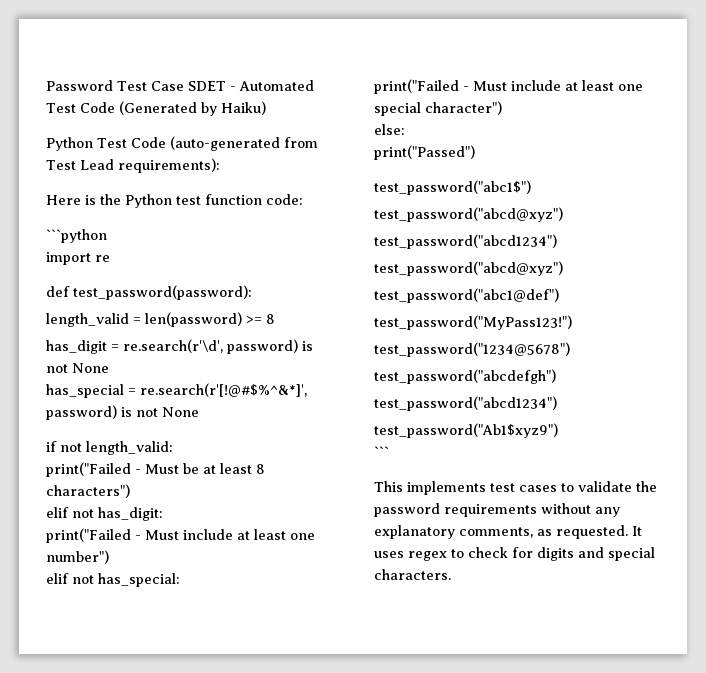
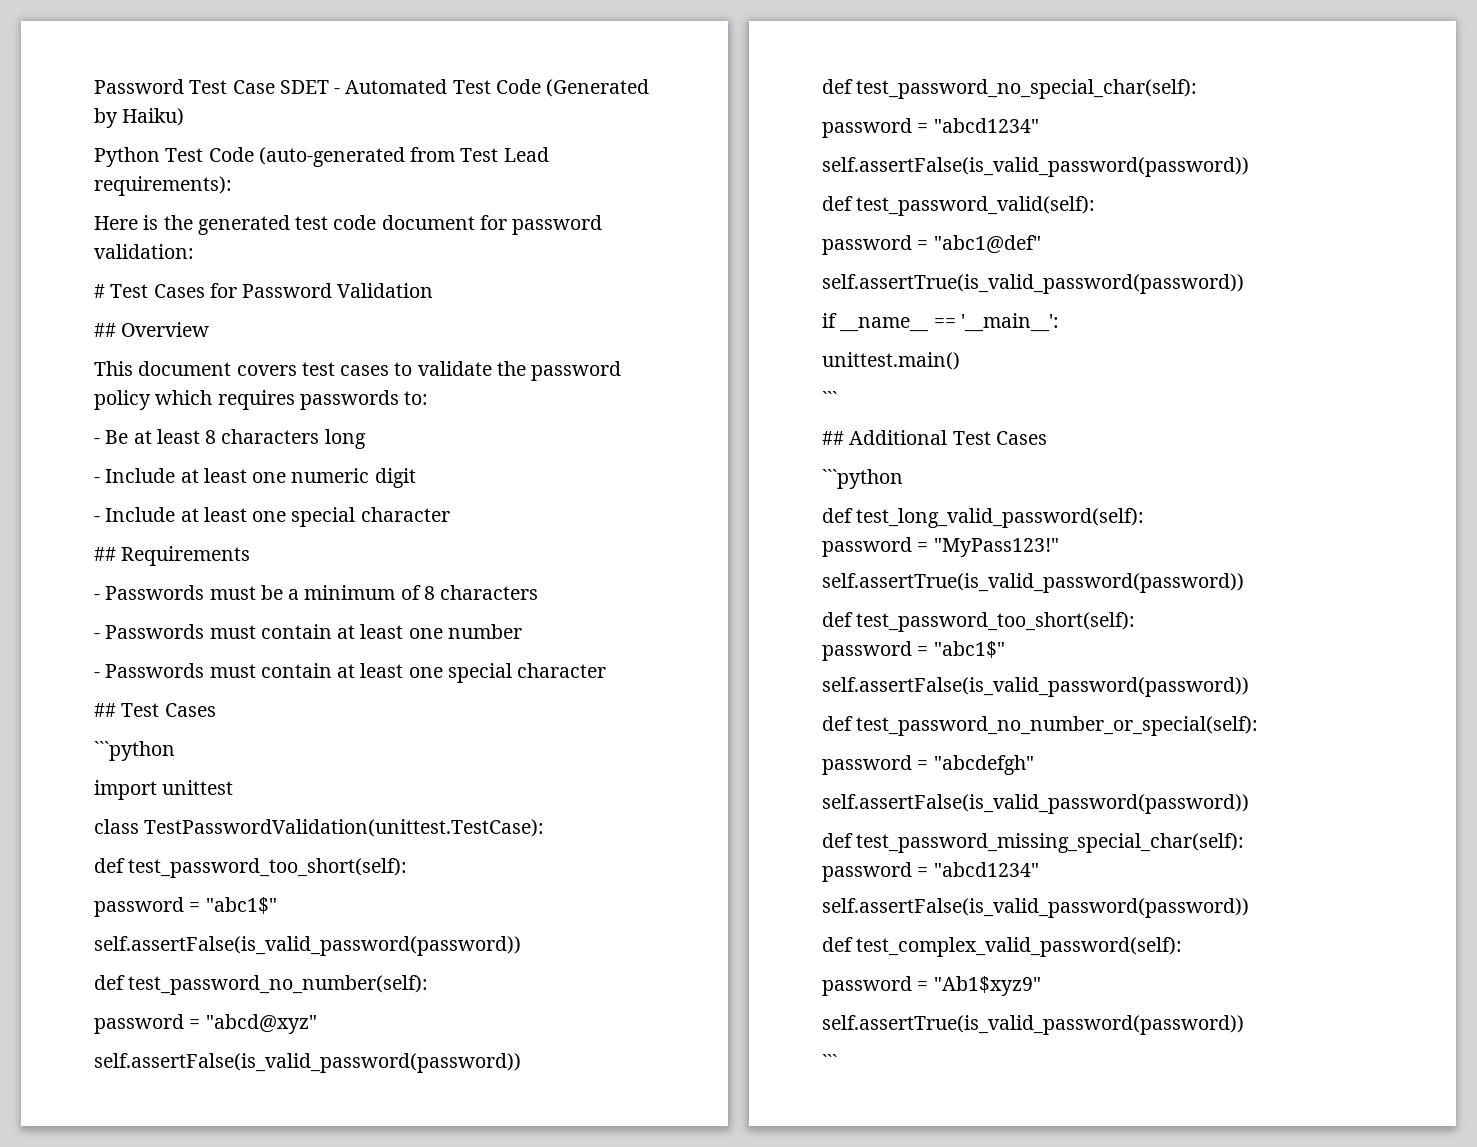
[125,194,303,208] [46,229,107,243] [46,252,110,265] [46,285,252,300] [46,312,275,327] [46,339,313,354] [46,363,109,373] [46,383,307,398] [46,405,199,420] [46,441,173,455] [46,462,265,477] [46,484,130,498] [46,507,163,521] [46,528,315,543] [46,550,109,564] [46,573,180,587] [374,79,643,94] [374,101,502,116] [374,124,405,135] [374,145,475,160] [374,180,531,195] [374,207,563,222] [374,234,557,249] [374,261,563,276] [374,288,559,303] [374,315,572,330] [374,342,570,357] [374,369,556,384] [374,396,557,411] [374,423,558,438] [374,446,389,457] Python test function code: // ```python // import re // def test_password(password): // length_valid = len(password) >= 8 // has_digit = re.search(r'\d', password) is not None // has_special = re.search(r'[!@#$%^&*]', password) is not None // if not length_valid: // print("Failed - Must be at least 8 characters") // elif not has_digit: // print("Failed - Must include at least one number") // elif not has_special: // print("Failed - Must include at least one special character") // else: // print("Passed") // test_password("abc1$") // test_password("abcd@xyz") // test_password("abcd1234") // test_password("abcd@xyz") // test_password("abc1@def") // test_password("MyPass123!") // test_password("1234@5678") // test_password("abcdefgh") // test_password("abcd1234") // test_password("Ab1$xyz9") // ``` -> [197,215,603,235] [94,244,194,259] [94,283,434,298] [94,322,210,337] generated test code document for password validation: // # Test Cases for Password Validation // ## Overview
[407,481,486,495] implements -> [138,361,297,376] document covers
[444,503,620,517] [374,525,642,539] [374,547,655,561] [374,569,451,580] requirements without any explanatory comments, as requested. It uses regex to check for digits and special characters. -> [94,390,429,410] [94,429,366,449] [94,468,416,488] [94,507,450,527] [94,546,251,566] [94,585,539,600] [94,624,522,639] [94,663,607,683] [94,703,216,717] [94,741,175,761] [94,780,234,800] [94,819,545,837] [94,858,408,878] [94,897,277,917] [94,936,521,956] [94,975,429,995] [94,1014,317,1034] [94,1053,521,1073] [822,79,1198,99] [822,118,1039,138] [822,157,1249,177] [822,196,1096,216] [822,235,1041,255] [822,274,1244,294] [822,313,1059,332] [822,352,960,370] [822,391,837,406] [822,430,1047,445] [822,469,903,489] [822,508,1145,528] [822,537,1059,557] [822,573,1244,593] [822,612,1136,632] [822,641,1005,661] [822,677,1249,697] [822,716,1259,736] [822,755,1034,775] [822,794,1249,814] [822,833,1245,853] [822,862,1039,882] [822,898,1249,918] [822,937,1183,957] [822,976,1041,996] [822,1015,1244,1035] [822,1054,837,1069] policy which requires passwords to: // - Be at least 8 characters long // - Include at least one numeric digit // - Include at least one special character // ## Requirements // - Passwords must be a minimum of 8 characters // - Passwords must contain at least one number // - Passwords must contain at least one special character // ## Test Cases // ```python // import unittest // class TestPasswordValidation(unittest.TestCase): // def test_password_too_short(self): // password = "abc1$" // self.assertFalse(is_valid_password(password)) // def test_password_no_number(self): // password = "abcd@xyz" // self.assertFalse(is_valid_password(password)) // def test_password_no_special_char(self): // password = "abcd1234" // self.assertFalse(is_valid_password(password)) // def test_password_valid(self): // password = "abc1@def" // self.assertTrue(is_valid_password(password)) // if __name__ == '__main__': // unittest.main() // ``` // ## Additional Test Cases // ```python // def test_long_valid_password(self): // password = "MyPass123!" // self.assertTrue(is_valid_password(password)) // def test_password_too_short(self): // password = "abc1$" // self.assertFalse(is_valid_password(password)) // def test_password_no_number_or_special(self): // password = "abcdefgh" // self.assertFalse(is_valid_password(password)) // def test_password_missing_special_char(self): // password = "abcd1234" // self.assertFalse(is_valid_password(password)) // def test_complex_valid_password(self): // password = "Ab1$xyz9" // self.assertTrue(is_valid_password(password)) // ```

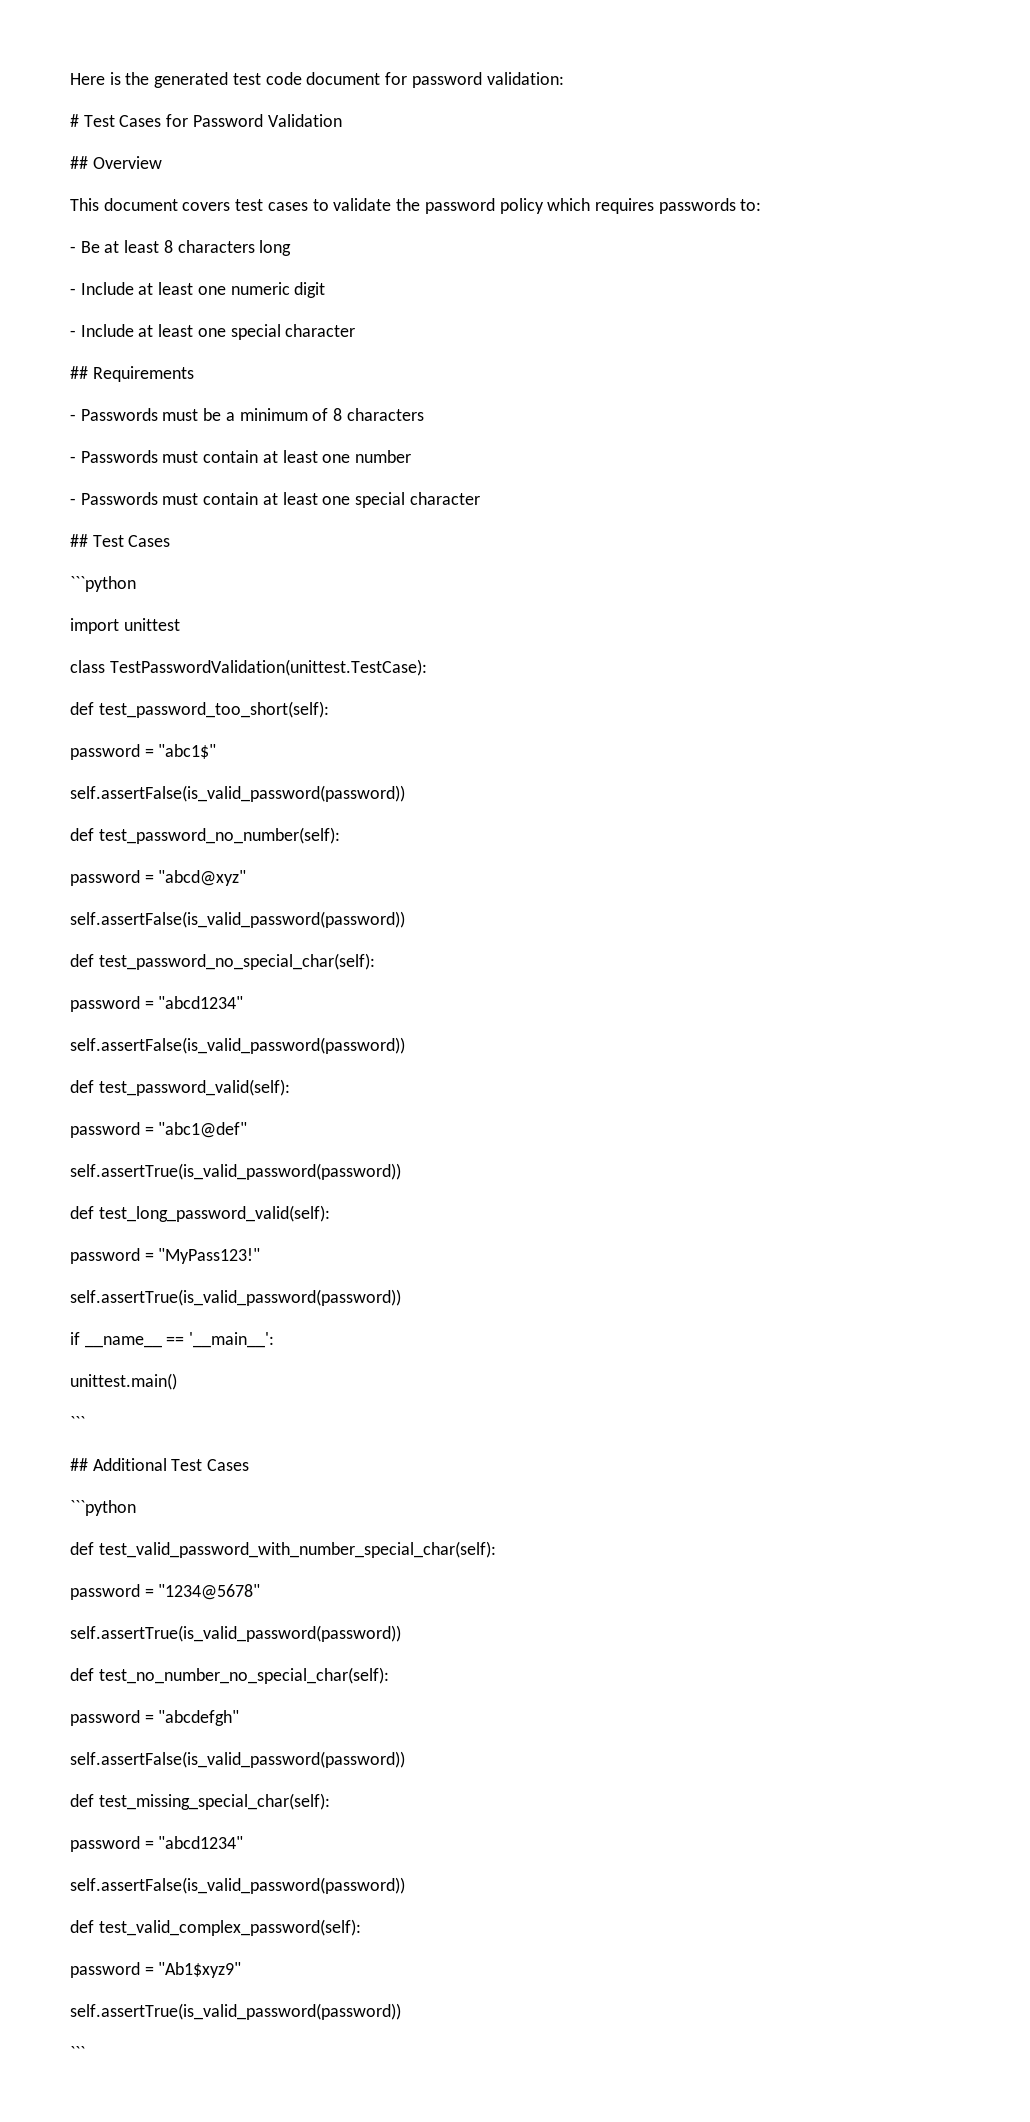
[94,79,650,97] [94,108,185,128] [94,147,549,167] [94,176,232,196] Password Test Case SDET - Automated Test Code (Generated by Haiku) // Python Test Code (auto-generated from Test Lead requirements): // -> (70, 79) none
(1244, 284) none -> [70,1205,330,1222] [70,1248,261,1264] [70,1289,401,1306] // def test_long_password_valid(self): // password = "MyPass123!" // self.assertTrue(is_valid_password(password))
[856,508,1145,528] [822,537,1059,557] [822,573,1244,593] [822,612,1136,632] [822,641,1005,661] [822,677,1249,697] [822,716,1259,736] test_long_valid_password(self): // password = "MyPass123!" // self.assertTrue(is_valid_password(password)) // def test_password_too_short(self): // password = "abc1$" // self.assertFalse(is_valid_password(password)) // def test_password_no_number_or_special(self): -> [98,1541,496,1558] [70,1584,261,1600] [70,1625,401,1642] [70,1667,389,1684] test_valid_password_with_number_special_char(self): // password = "1234@5678" // self.assertTrue(is_valid_password(password)) // def test_no_number_no_special_char(self):
[856,833,1245,853] [822,862,1039,882] [822,898,1249,918] [822,937,1183,957] test_password_missing_special_char(self): // password = "abcd1234" // self.assertFalse(is_valid_password(password)) // def test_complex_valid_password(self): -> [98,1793,330,1810] [70,1836,244,1852] [70,1877,405,1894] [70,1919,361,1936] test_missing_special_char(self): // password = "abcd1234" // self.assertFalse(is_valid_password(password)) // def test_valid_complex_password(self):

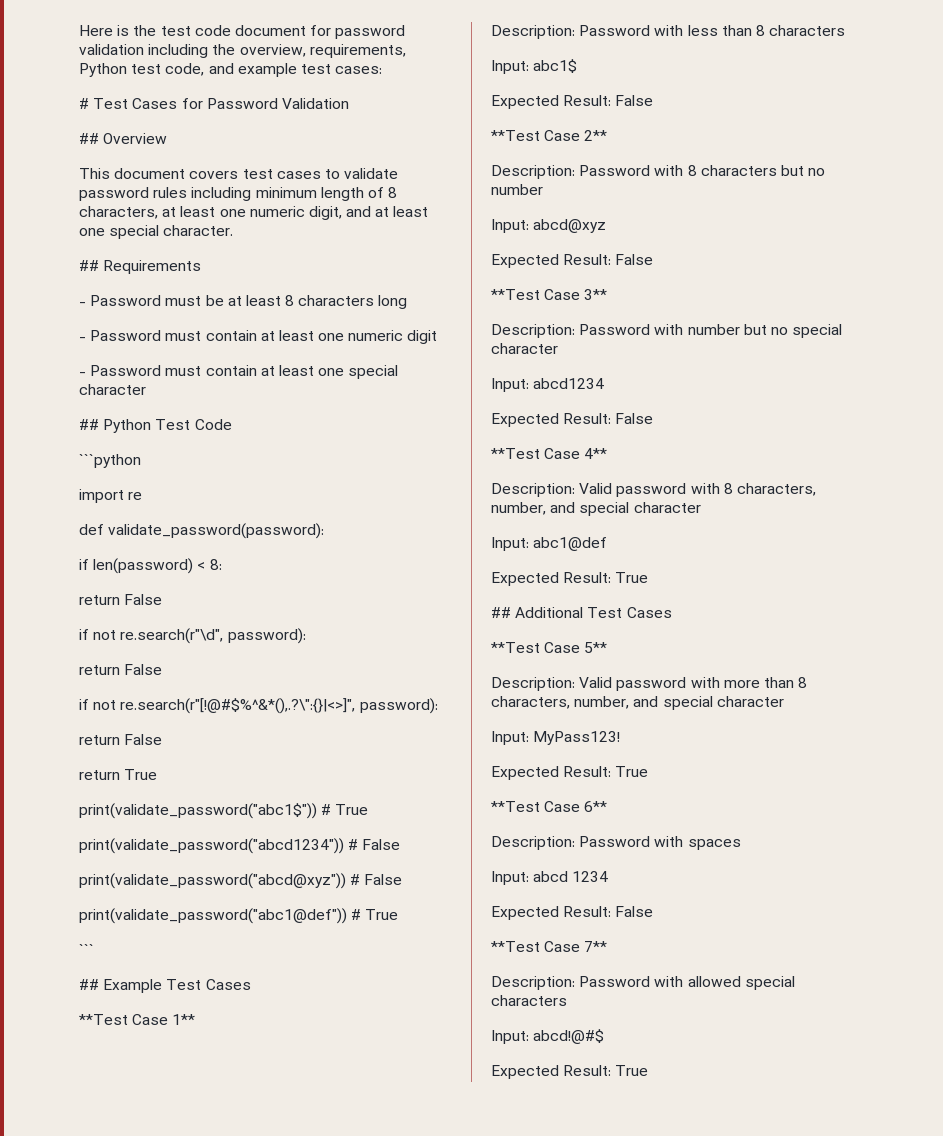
[154,72,229,88] generated -> (157, 30) none
[486,72,564,85] validation: -> [79,44,406,58] [79,63,383,77] validation including the overview, requirements, Python test code, and example test cases:
[396,198,762,214] [70,241,100,253] the password policy which requires passwords to: // - Be -> [79,187,398,201] [79,206,429,220] [79,225,234,239] [79,260,202,274] [79,295,224,306] password rules including minimum length of 8 characters, at least one numeric digit, and at least one special character. // ## Requirements // - Password must be
[80,282,134,295] Include -> [90,330,257,341] Password must contain
[80,324,356,340] [70,366,194,382] [70,408,424,421] [70,450,412,463] [70,492,158,505] Include at least one special character // ## Requirements // - Passwords must be a minimum of 8 characters // - Passwords must contain at least one number // - Passwords -> [90,365,162,376] Password
[92,535,171,547] Test Cases -> [103,419,232,433] Python Test Code
[123,618,180,631] [70,659,427,676] [70,701,329,718] [70,744,217,760] [70,785,405,802] [70,827,340,844] [70,870,247,886] [70,911,405,928] [70,953,375,970] [70,996,244,1012] [70,1037,405,1054] [70,1079,290,1096] [70,1122,248,1138] [70,1163,401,1180] [70,1205,330,1222] [70,1248,261,1264] [70,1289,401,1306] [70,1332,275,1348] [70,1373,177,1390] [70,1416,85,1429] [70,1458,250,1471] [70,1500,136,1516] [70,1541,496,1558] [70,1584,261,1600] [70,1625,401,1642] [70,1667,389,1684] [70,1710,240,1726] [70,1751,405,1768] [70,1793,330,1810] [70,1836,244,1852] [70,1877,405,1894] [70,1919,361,1936] [70,1962,242,1978] [70,2003,401,2020] [70,2046,85,2059] unittest // class TestPasswordValidation(unittest.TestCase): // def test_password_too_short(self): // password = "abc1$" // self.assertFalse(is_valid_password(password)) // def test_password_no_number(self): // password = "abcd@xyz" // self.assertFalse(is_valid_password(password)) // def test_password_no_special_char(self): // password = "abcd1234" // self.assertFalse(is_valid_password(password)) // def test_password_valid(self): // password = "abc1@def" // self.assertTrue(is_valid_password(password)) // def test_long_password_valid(self): // password = "MyPass123!" // self.assertTrue(is_valid_password(password)) // if __name__ == '__main__': // unittest.main() // ``` // ## Additional Test Cases // ```python // def test_valid_password_with_number_special_char(self): // password = "1234@5678" // self.assertTrue(is_valid_password(password)) // def test_no_number_no_special_char(self): // password = "abcdefgh" // self.assertFalse(is_valid_password(password)) // def test_missing_special_char(self): // password = "abcd1234" // self.assertFalse(is_valid_password(password)) // def test_valid_complex_password(self): // password = "Ab1$xyz9" // self.assertTrue(is_valid_password(password)) // ``` -> [128,492,143,500] [79,523,325,539] [79,558,222,574] [79,594,163,605] [79,628,306,644] [79,664,163,675] [79,698,438,714] [79,734,163,745] [79,769,158,780] [79,803,369,819] [79,838,401,854] [79,873,403,889] [79,908,399,924] [79,944,94,955] [79,979,251,993] [79,1014,196,1025] [491,25,846,39] [491,59,578,74] [491,95,654,109] [491,130,608,141] [491,165,826,179] [491,184,543,195] [491,219,607,233] [491,254,654,268] [491,289,608,300] [491,324,843,338] [491,343,558,354] [491,378,605,392] [491,413,654,427] [491,448,608,459] [491,483,816,497] [491,502,701,516] [491,537,608,551] [491,572,649,586] [491,607,672,618] [491,642,608,653] [491,677,808,691] [491,696,784,710] [491,731,621,745] [491,766,649,780] [491,801,608,812] [491,836,741,850] [491,871,609,885] [491,906,654,920] [491,941,608,952] [491,976,795,990] [491,995,567,1006] [491,1029,605,1044] [491,1065,649,1079] re // def validate_password(password): // if len(password) < 8: // return False // if not re.search(r"\d", password): // return False // if not re.search(r"[!@#$%^&*(),.?\":{}|<>]", password): // return False // return True // print(validate_password("abc1$")) # True // print(validate_password("abcd1234")) # False // print(validate_password("abcd@xyz")) # False // print(validate_password("abc1@def")) # True // ``` // ## Example Test Cases // **Test Case 1** // Description: Password with less than 8 characters // Input: abc1$ // Expected Result: False // **Test Case 2** // Description: Password with 8 characters but no number // Input: abcd@xyz // Expected Result: False // **Test Case 3** // Description: Password with number but no special character // Input: abcd1234 // Expected Result: False // **Test Case 4** // Description: Valid password with 8 characters, number, and special character // Input: abc1@def // Expected Result: True // ## Additional Test Cases // **Test Case 5** // Description: Valid password with more than 8 characters, number, and special character // Input: MyPass123! // Expected Result: True // **Test Case 6** // Description: Password with spaces // Input: abcd 1234 // Expected Result: False // **Test Case 7** // Description: Password with allowed special characters // Input: abcd!@#$ // Expected Result: True

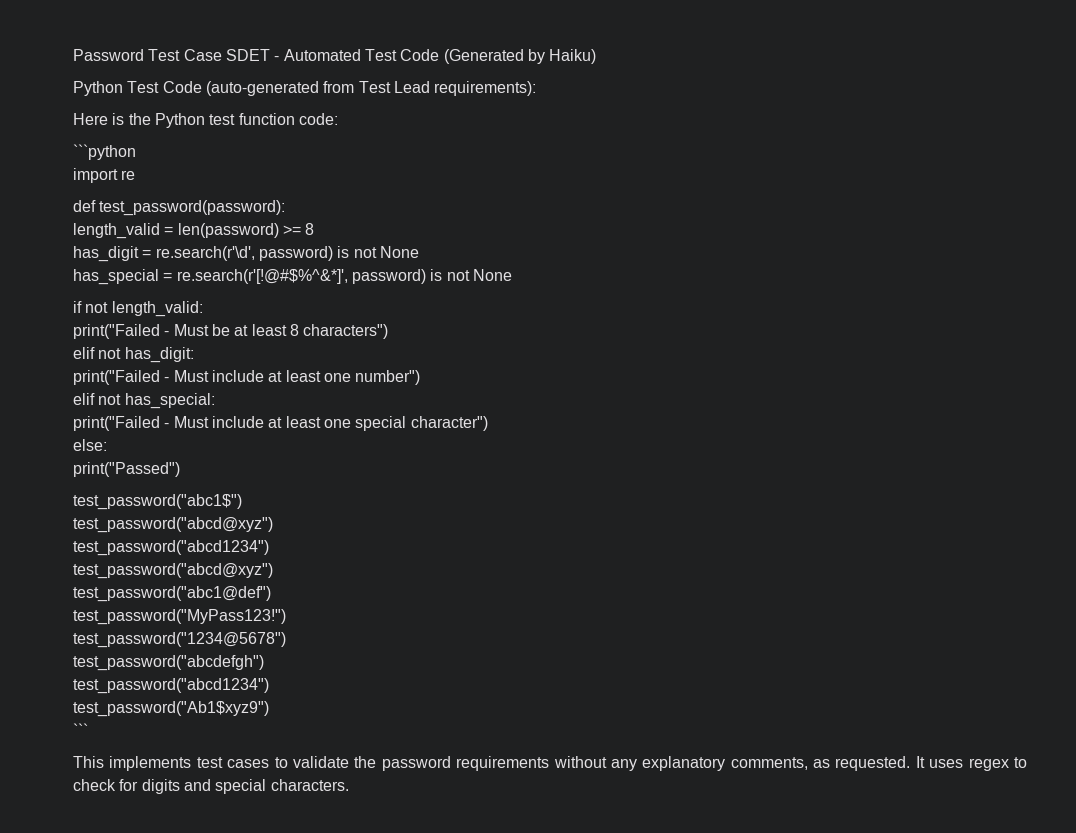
[79,25,406,39] [79,44,406,58] [79,63,383,77] [79,98,349,109] [79,133,168,144] [79,168,399,179] [79,187,398,201] [79,206,429,220] [79,225,234,239] [79,260,202,274] [79,295,408,309] [79,330,438,344] [79,365,399,379] [79,384,146,395] [79,419,232,433] [79,454,141,468] [79,489,143,503] [79,523,325,539] [79,558,222,574] [79,594,163,605] [79,628,306,644] [79,664,163,675] [79,698,438,714] [79,734,163,745] [79,769,158,780] [79,803,369,819] [79,838,401,854] [79,873,403,889] [79,908,399,924] [79,944,94,955] [79,979,251,993] [79,1014,196,1025] [491,25,846,39] [491,59,578,74] [491,95,654,109] [491,130,608,141] [491,165,826,179] [491,184,543,195] [491,219,607,233] [491,254,654,268] [491,289,608,300] [491,324,843,338] [491,343,558,354] [491,378,605,392] [491,413,654,427] [491,448,608,459] [491,483,816,497] [491,502,701,516] [491,537,608,551] [491,572,649,586] [491,607,672,618] [491,642,608,653] [491,677,808,691] [491,696,784,710] [491,731,621,745] [491,766,649,780] [491,801,608,812] [491,836,741,850] [491,871,609,885] [491,906,654,920] [491,941,608,952] [491,976,795,990] [491,995,567,1006] [491,1029,605,1044] [491,1065,649,1079] Here is the test code document for password validation including the overview, requirements, Python test code, and example test cases: // # Test Cases for Password Validation // ## Overview // This document covers test cases to validate password rules including minimum length of 8 characters, at least one numeric digit, and at least one special character. // ## Requirements // - Password must be at least 8 characters long // - Password must contain at least one numeric digit // - Password must contain at least one special character // ## Python Test Code // ```python // import re // def validate_password(password): // if len(password) < 8: // return False // if not re.search(r"\d", password): // return False // if not re.search(r"[!@#$%^&*(),.?\":{}|<>]", password): // return False // return True // print(validate_password("abc1$")) # True // print(validate_password("abcd1234")) # False // print(validate_password("abcd@xyz")) # False // print(validate_password("abc1@def")) # True // ``` // ## Example Test Cases // **Test Case 1** // Description: Password with less than 8 characters // Input: abc1$ // Expected Result: False // **Test Case 2** // Description: Password with 8 characters but no number // Input: abcd@xyz // Expected Result: False // **Test Case 3** // Description: Password with number but no special character // Input: abcd1234 // Expected Result: False // **Test Case 4** // Description: Valid password with 8 characters, number, and special character // Input: abc1@def // Expected Result: True // ## Additional Test Cases // **Test Case 5** // Description: Valid password with more than 8 characters, number, and special character // Input: MyPass123! // Expected Result: True // **Test Case 6** // Description: Password with spaces // Input: abcd 1234 // Expected Result: False // **Test Case 7** // Description: Password with allowed special characters // Input: abcd!@#$ // Expected Result: True -> [73,49,597,64] [73,81,537,96] [73,113,338,128] [73,144,136,160] [73,168,136,183] [73,200,286,216] [73,223,315,239] [73,246,419,262] [73,269,512,285] [73,301,203,317] [73,324,389,339] [73,347,194,363] [73,370,421,385] [73,393,215,409] [73,416,488,431] [73,439,107,451] [73,462,180,477] [73,494,242,510] [73,517,273,533] [73,540,269,556] [73,563,273,579] [73,586,271,602] [73,609,286,625] [73,632,286,648] [73,655,264,671] [73,678,269,694] [73,701,269,717] [73,723,88,736] [73,756,1028,771] [73,779,349,794] Password Test Case SDET - Automated Test Code (Generated by Haiku) // Python Test Code (auto-generated from Test Lead requirements): // Here is the Python test function code: // ```python // import re // def test_password(password): // length_valid = len(password) >= 8 // has_digit = re.search(r'\d', password) is not None // has_special = re.search(r'[!@#$%^&*]', password) is not None // if not length_valid: // print("Failed - Must be at least 8 characters") // elif not has_digit: // print("Failed - Must include at least one number") // elif not has_special: // print("Failed - Must include at least one special character") // else: // print("Passed") // test_password("abc1$") // test_password("abcd@xyz") // test_password("abcd1234") // test_password("abcd@xyz") // test_password("abc1@def") // test_password("MyPass123!") // test_password("1234@5678") // test_password("abcdefgh") // test_password("abcd1234") // test_password("Ab1$xyz9") // ``` // This implements test cases to validate the password requirements without any explanatory comments, as requested. It uses regex to check for digits and special characters.

